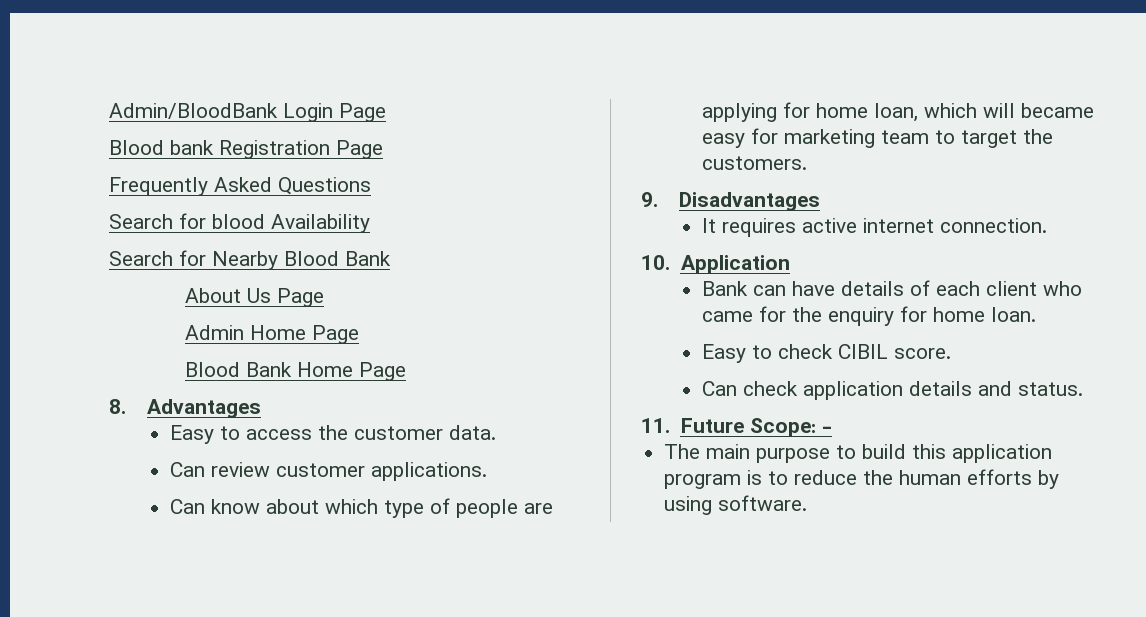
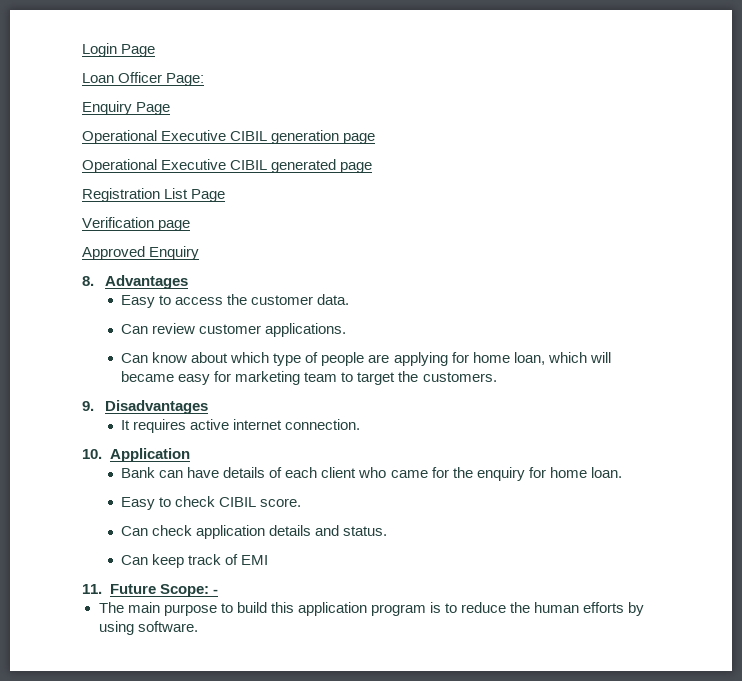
[109,103,278,119] Admin/BloodBank -> (82, 50) none
[109,140,383,159] [109,177,371,196] [109,213,370,233] [109,250,391,270] [185,288,325,307] [185,325,360,344] [185,362,407,381] Blood bank Registration Page // Frequently Asked Questions // Search for blood Availability // Search for Nearby Blood Bank // About Us Page // Admin Home Page // Blood Bank Home Page -> [82,72,205,86] [82,101,171,115] [82,130,376,144] [82,159,373,173] [82,188,226,202] [82,217,191,231] [82,246,200,260] Loan Officer Page: // Enquiry Page // Operational Executive CIBIL generation page // Operational Executive CIBIL generated page // Registration List Page // Verification page // Approved Enquiry
(1084, 389) none -> [121,554,269,568] // Can keep track of EMI

